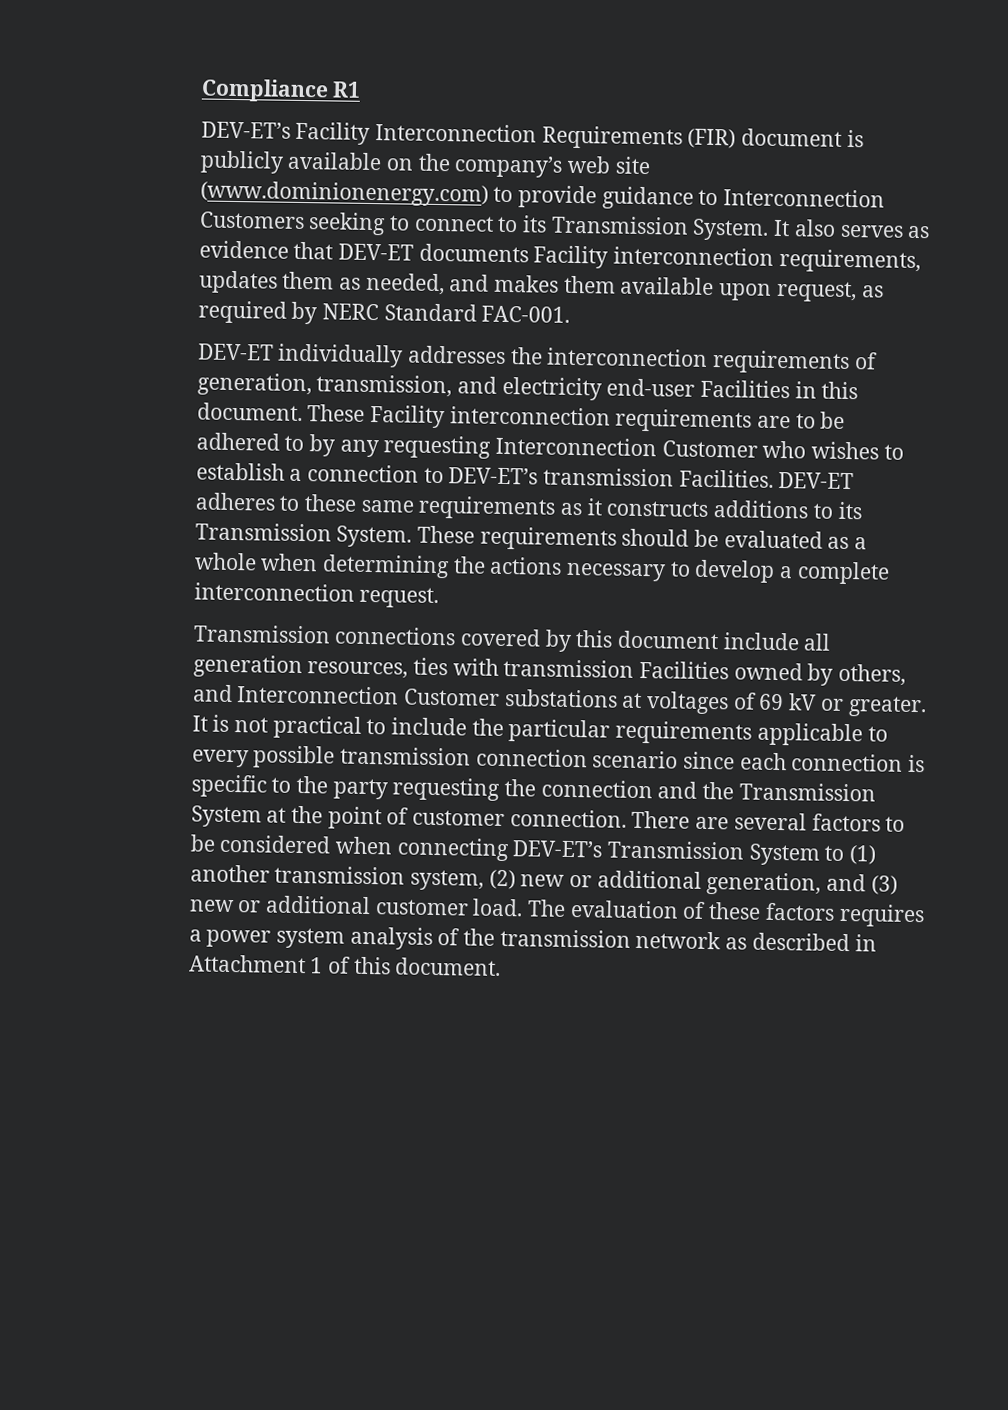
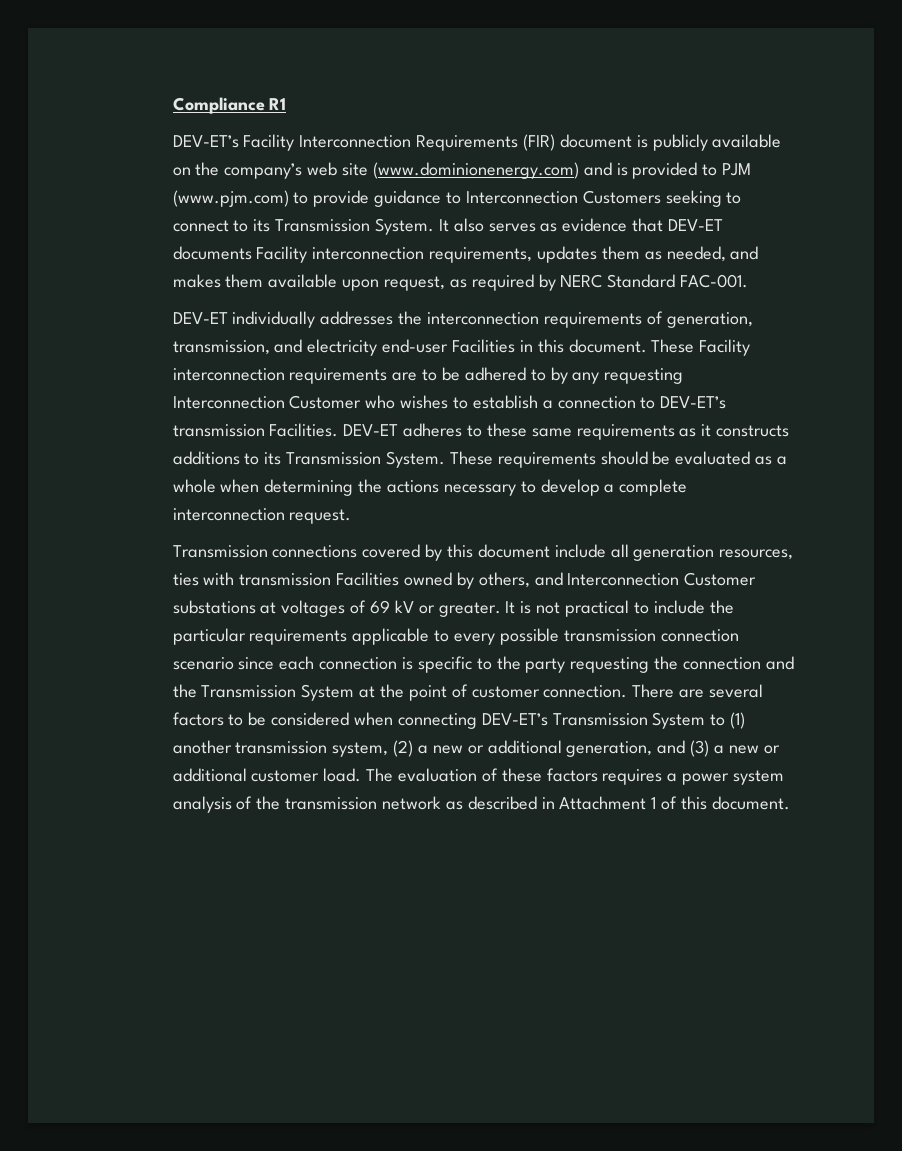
(489, 193) none -> [583,162,752,179] [172,190,289,207] and is provided to PJM (www.pjm.com)
(516, 879) none -> [417,745,428,754] a
(898, 885) none -> [713,745,724,754] a

